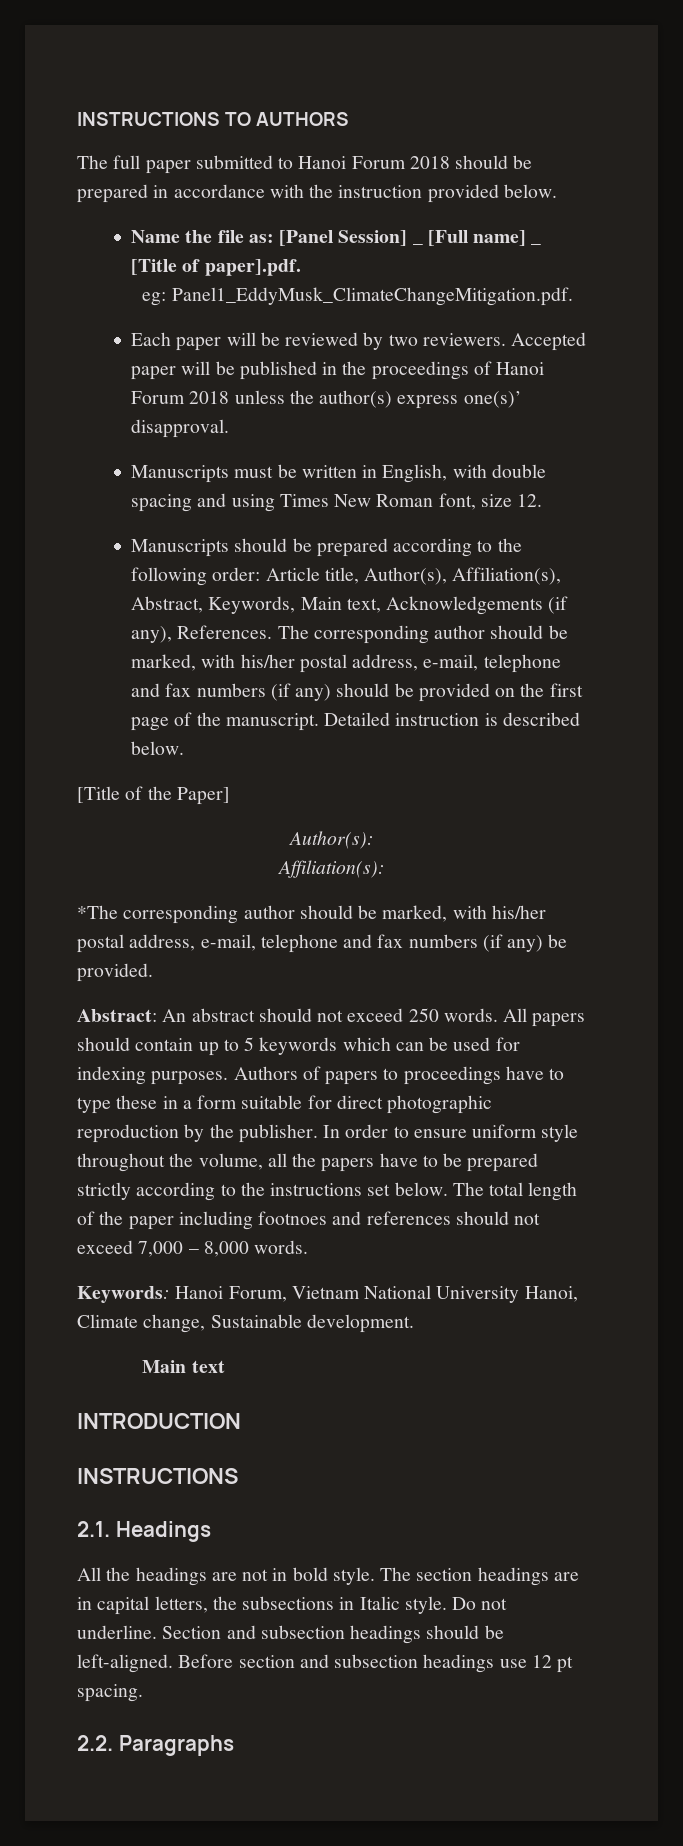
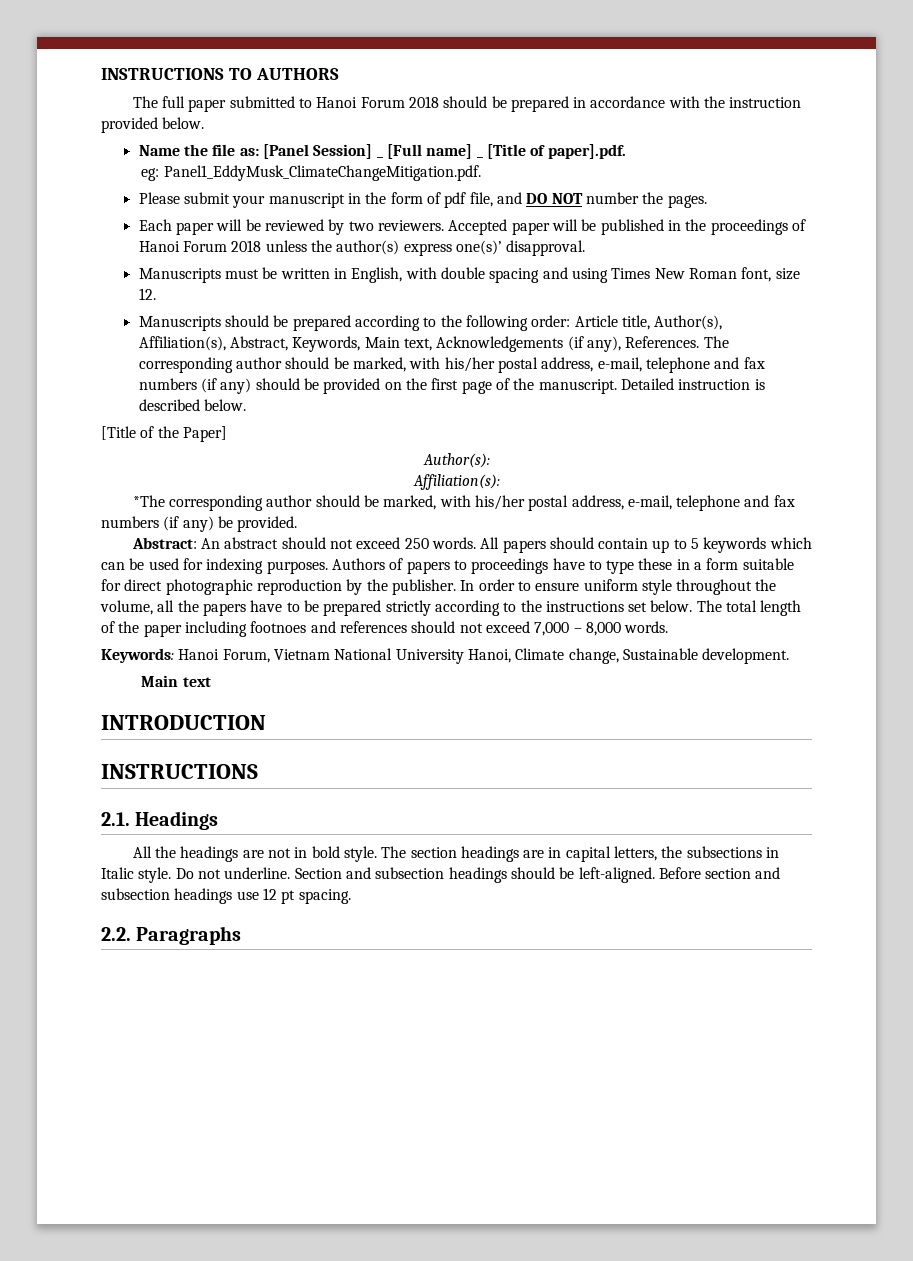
(573, 296) none -> [138,192,707,208] // Please submit your manuscript in the form of pdf file, and DO NOT number the pages.

